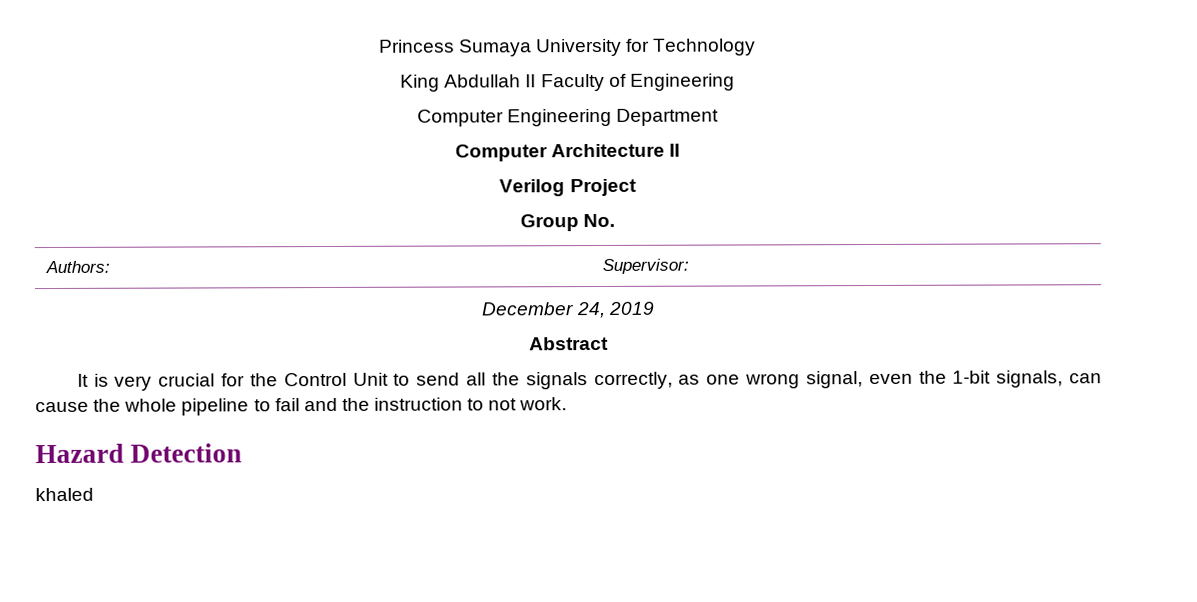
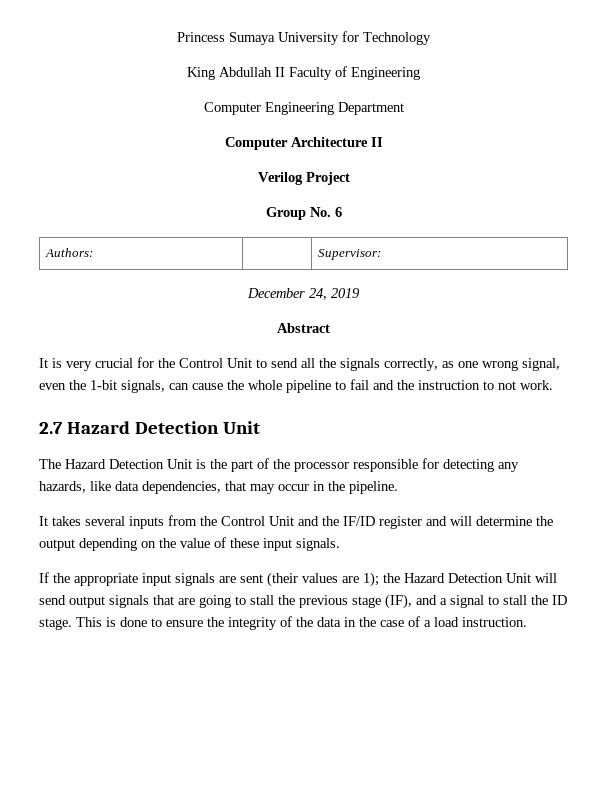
(616, 220) none -> [334,207,342,217] 6
[35,443,243,464] [35,487,94,502] Hazard Detection // khaled -> [39,421,260,434] [39,458,519,472] [39,481,398,494] [39,515,553,529] [39,537,340,551] [39,572,557,587] [39,594,567,609] [39,616,527,630] 2.7 Hazard Detection Unit // The Hazard Detection Unit is the part of the processor responsible for detecting any hazards, like data dependencies, that may occur in the pipeline. // It takes several inputs from the Control Unit and the IF/ID register and will determine the output depending on the value of these input signals. // If the appropriate input signals are sent (their values are 1); the Hazard Detection Unit will send output signals that are going to stall the previous stage (IF), and a signal to stall the ID stage. This is done to ensure the integrity of the data in the case of a load instruction.

